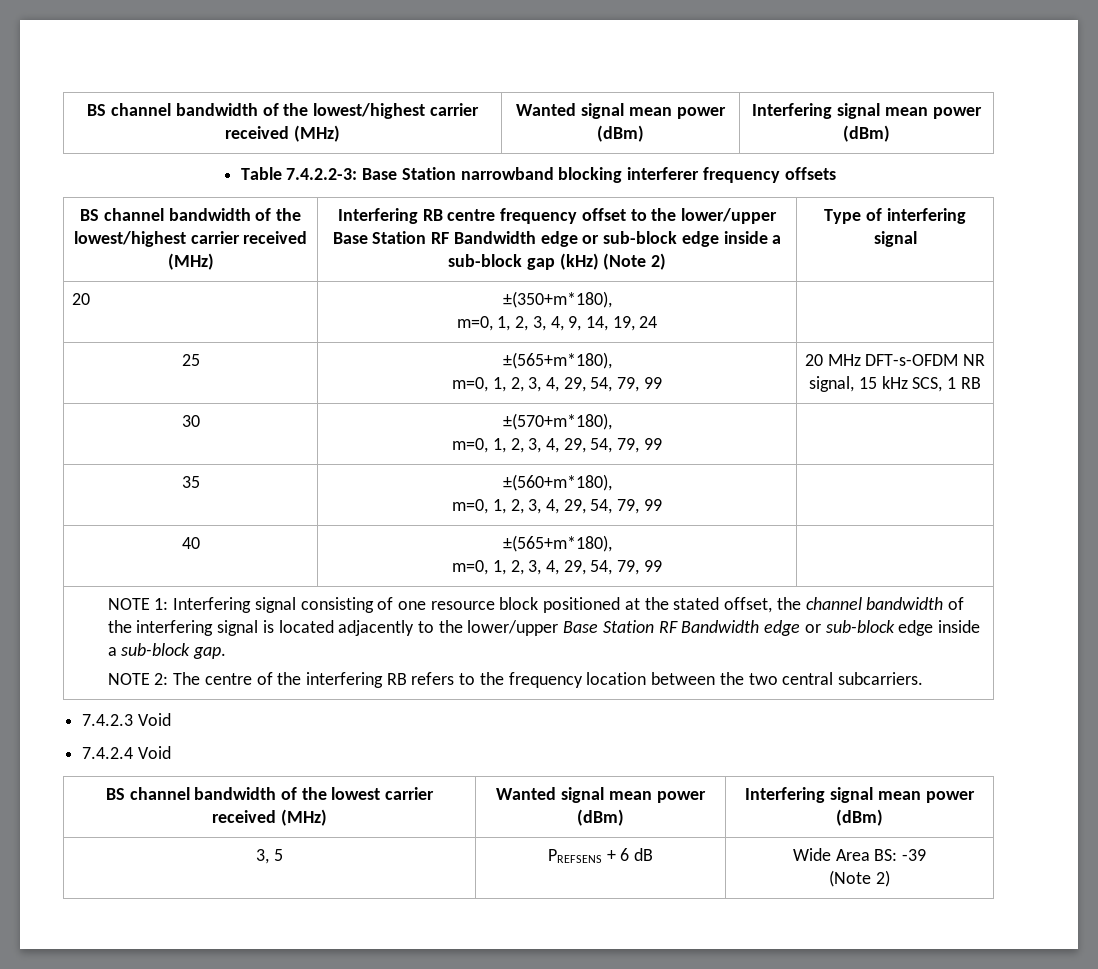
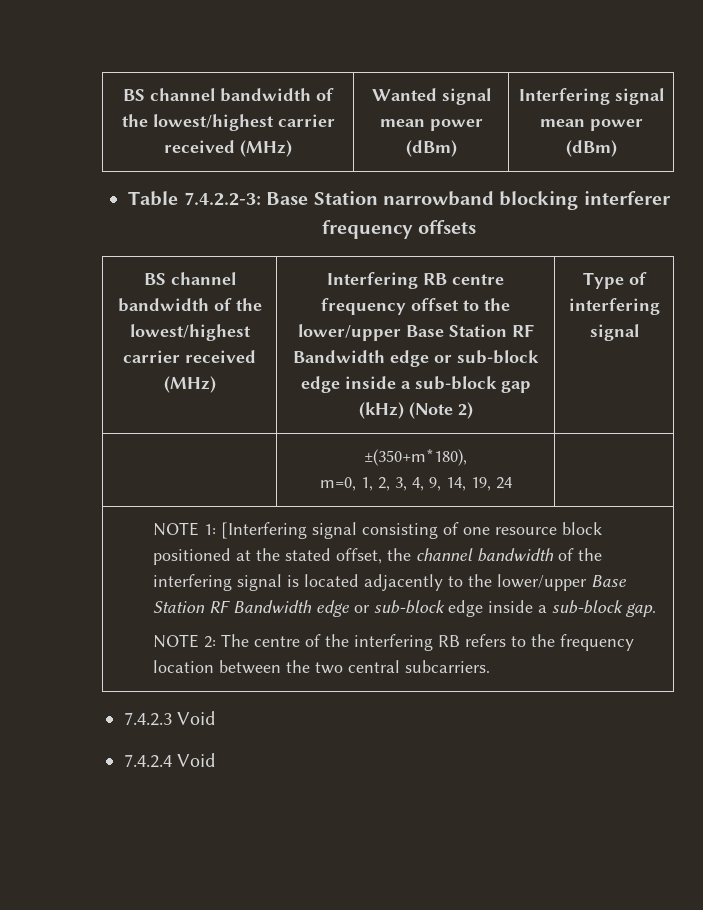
[71,293,90,305] 20 -> (639, 332) none
[181,354,200,366] [502,352,612,369] [452,377,662,392] [804,354,986,366] [809,376,981,392] [181,415,200,427] [502,413,612,430] [452,438,662,453] [181,476,200,488] [502,474,612,491] [452,499,662,514] [181,537,200,549] [502,535,612,552] [452,560,662,575] // 25 | ±(565+m*180), // m=0, 1, 2, 3, 4, 29, 54, 79, 99 | 20 MHz DFT-s-OFDM NR signal, 15 kHz SCS, 1 RB // 30 | ±(570+m*180), // m=0, 1, 2, 3, 4, 29, 54, 79, 99 | // 35 | ±(560+m*180), // m=0, 1, 2, 3, 4, 29, 54, 79, 99 | // 40 | ±(565+m*180), // m=0, 1, 2, 3, 4, 29, 54, 79, 99 | -> (512, 483) none
[173,597,252,613] Interfering -> [221,522,308,539] [Interfering
[105,787,435,800] [212,809,327,826] [496,787,706,803] [577,809,624,826] [745,787,975,803] [836,809,883,826] [256,849,283,864] [547,848,654,863] [792,848,927,861] [829,870,890,887] // BS channel bandwidth of the lowest carrier received (MHz) | Wanted signal mean power (dBm) | Interfering signal mean power (dBm) // 3, 5 | PREFSENS + 6 dB | Wide Area BS: -39 // (Note 2) -> (217, 760) none

